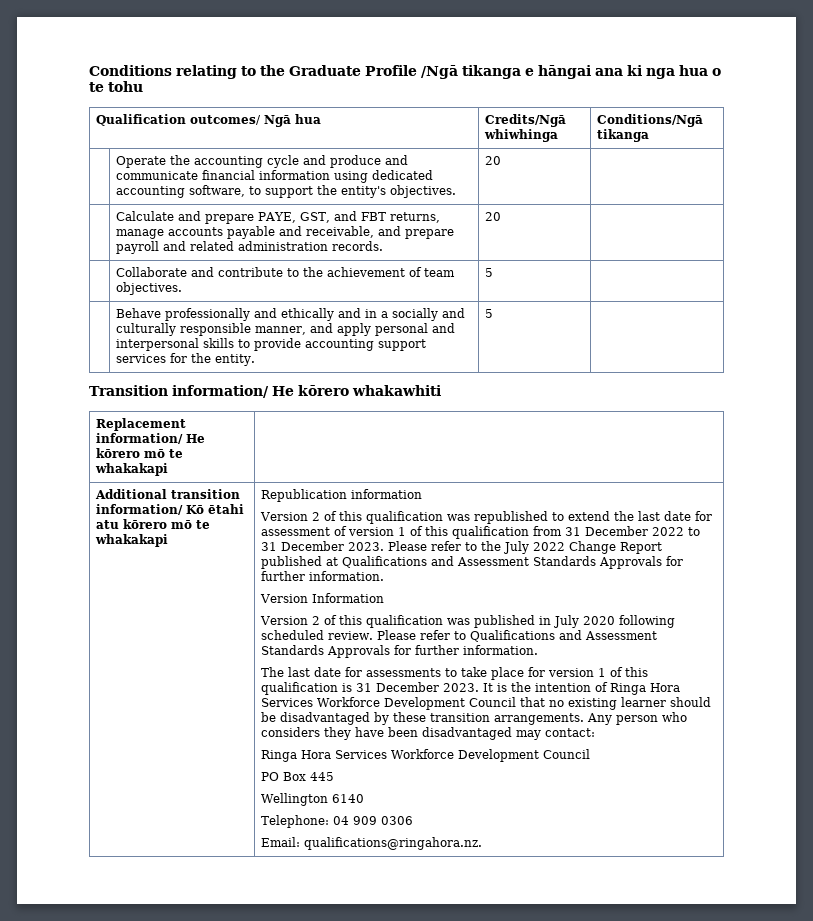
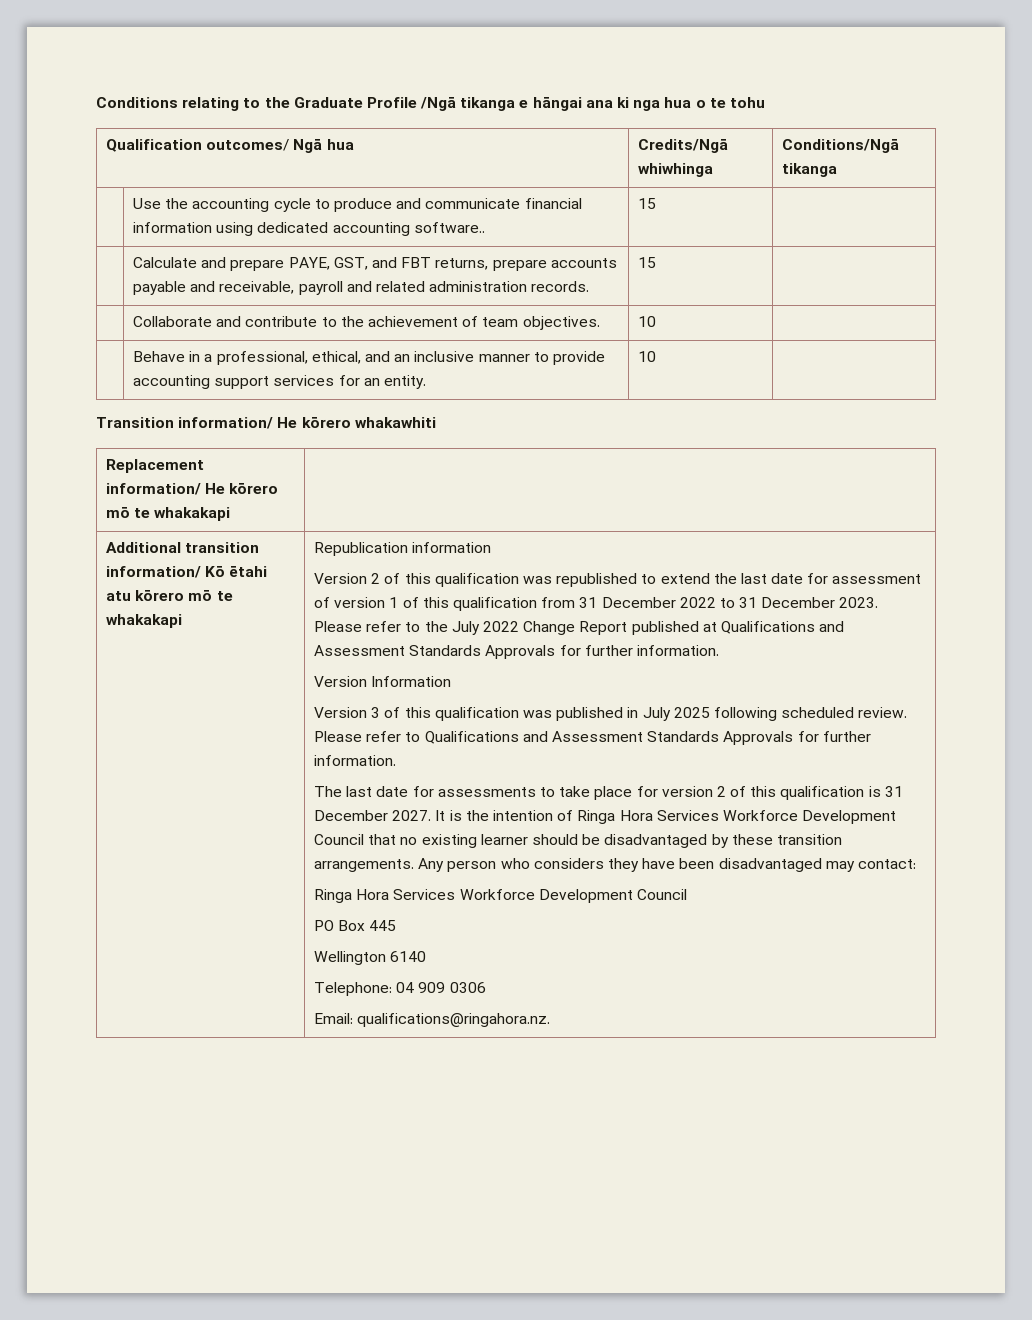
[115,156,166,168] Operate -> [133,198,162,209] Use
[302,155,326,165] and -> [314,199,330,209] to
[188,185,456,198] [484,156,501,165] software, to support the entity's objectives. | 20 -> [413,222,485,233] [638,198,657,209] software.. | 15
[115,229,164,239] manage -> [492,260,547,271] prepare
[377,226,454,239] and prepare -> (295, 287) none
[484,212,501,221] 20 -> [638,257,657,268] 15
[484,268,493,277] 5 -> [638,316,657,327] 10
[164,308,465,321] [115,323,455,336] [115,338,234,351] professionally and ethically and in a socially and culturally responsible manner, and apply personal and interpersonal skills -> [189,351,530,365] in a professional, ethical, and an inclusive manner
[190,353,211,363] the -> [363,378,380,386] an
[484,309,493,318] 5 -> [638,351,657,362] 10
[311,616,320,625] 2 -> [371,707,381,718] 3
[582,616,615,625] 2020 -> [673,707,710,718] 2025
[597,668,606,677] 1 -> [716,786,726,797] 2
[442,683,479,692] 2023. -> [392,810,432,821] 2027.

